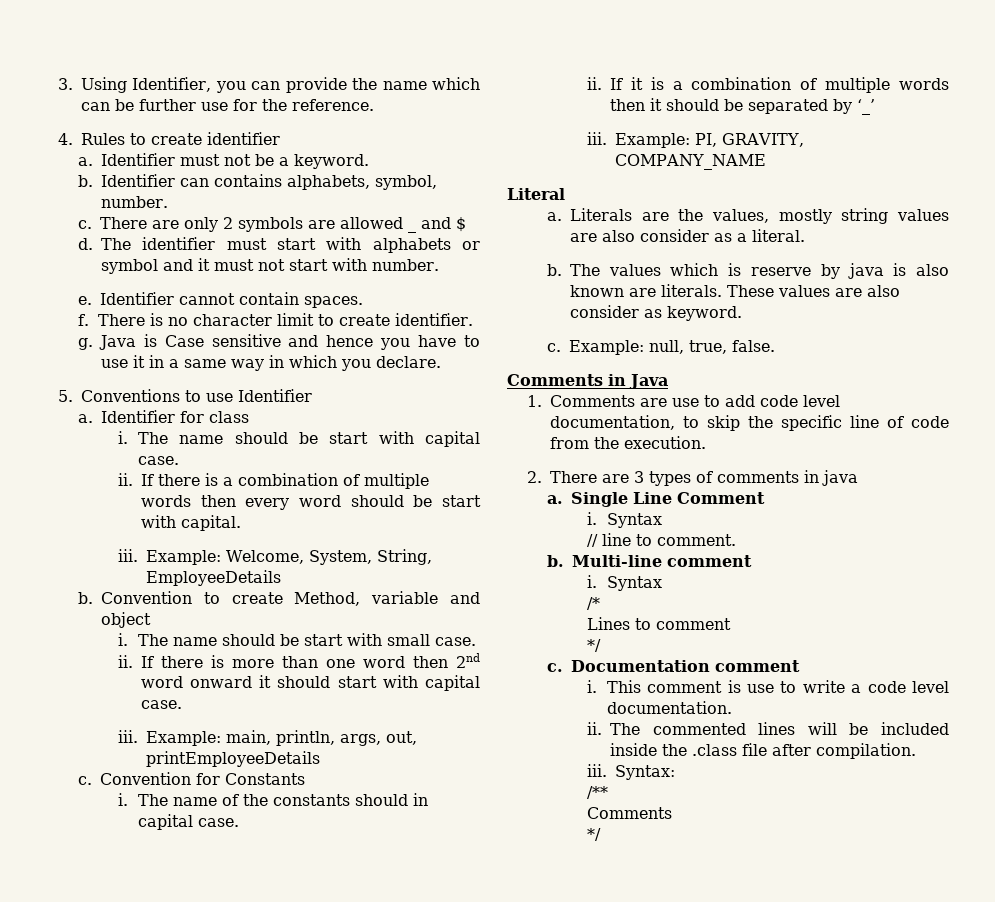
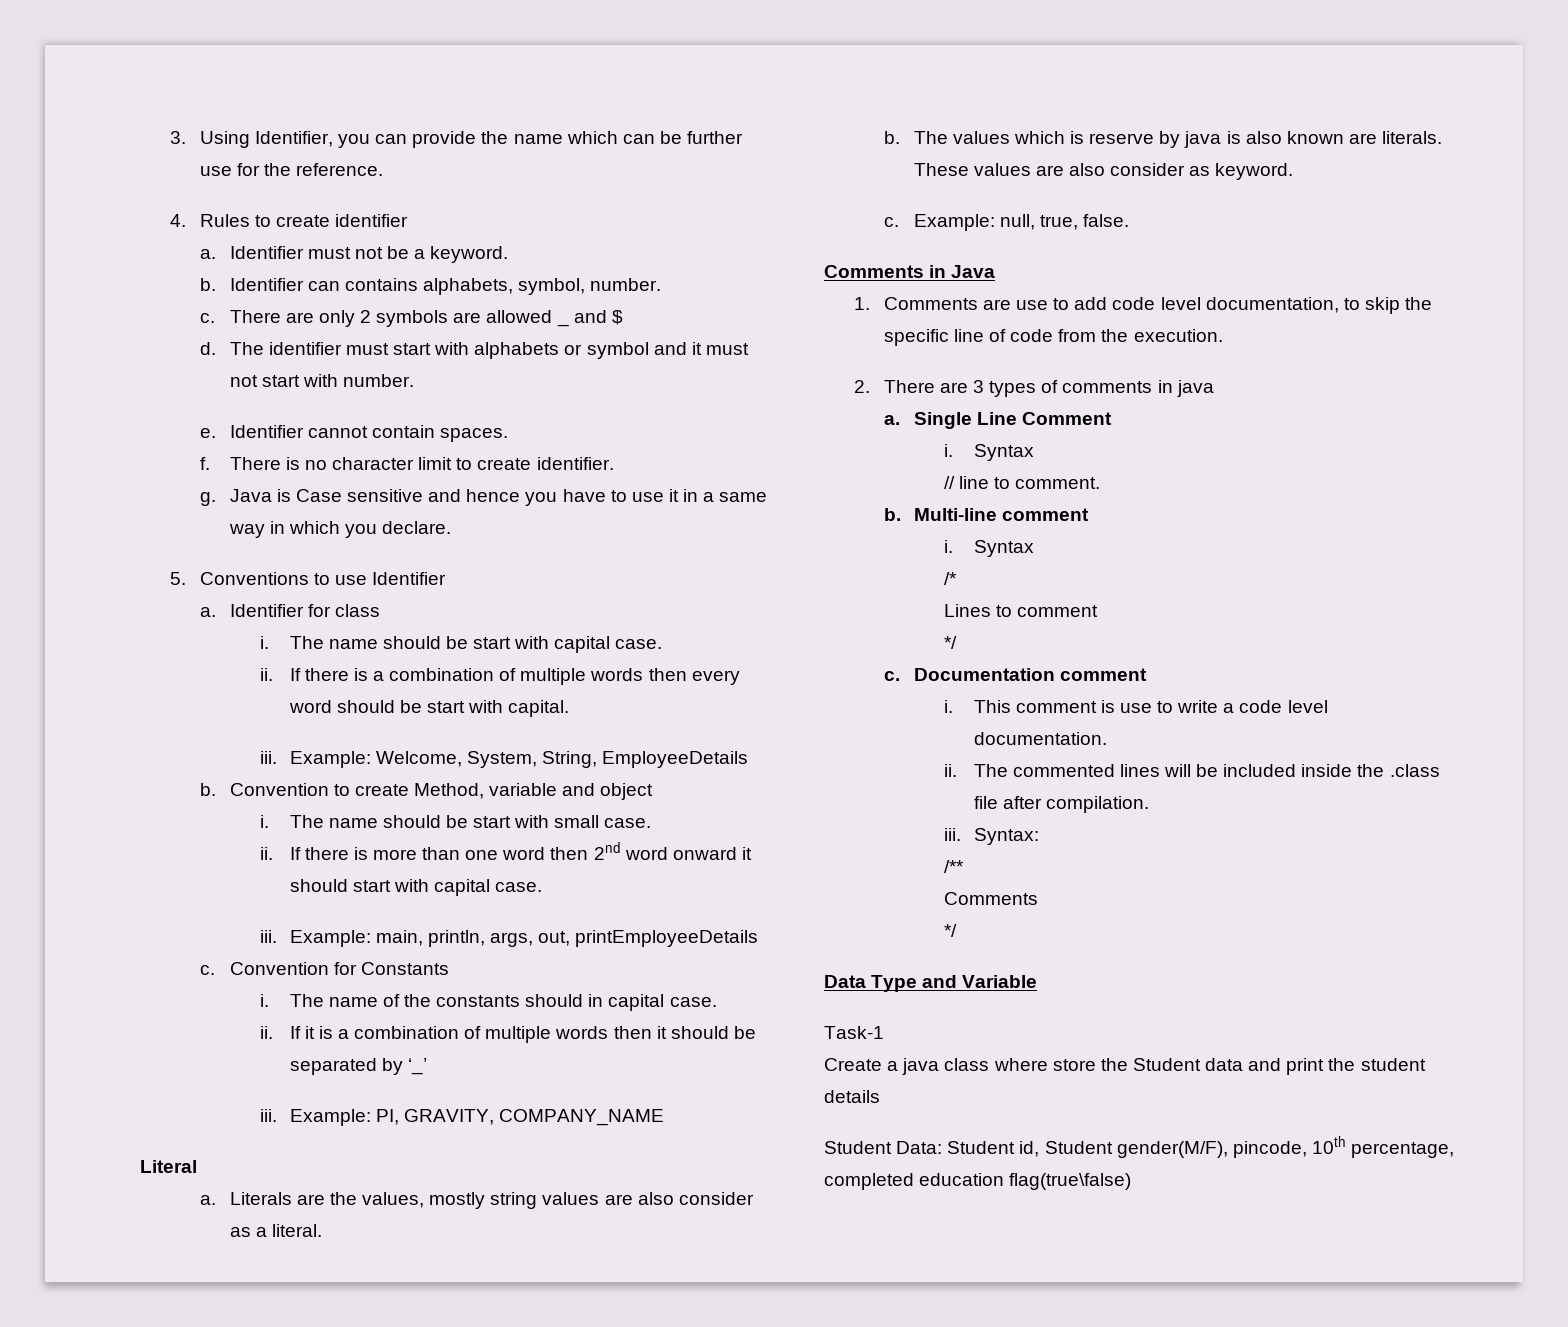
(601, 834) none -> [824,975,1038,992] [824,1026,884,1039] [824,1058,1426,1075] [824,1090,880,1103] [824,1136,1455,1158] [824,1173,1132,1190] // Data Type and Variable // Task-1 // Create a java class where store the Student data and print the student details // Student Data: Student id, Student gender(M/F), pincode, 10th percentage, completed education flag(true\false)

